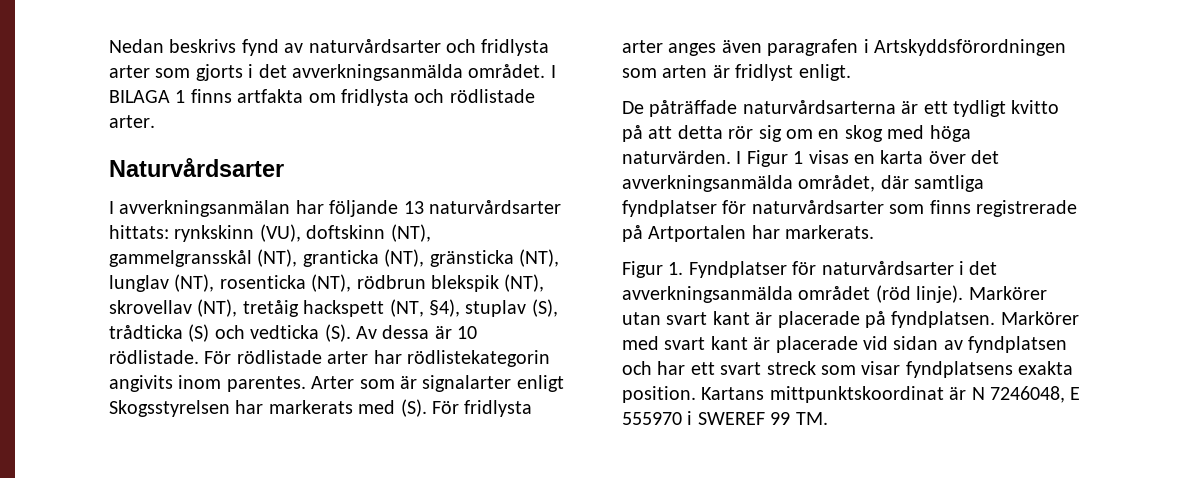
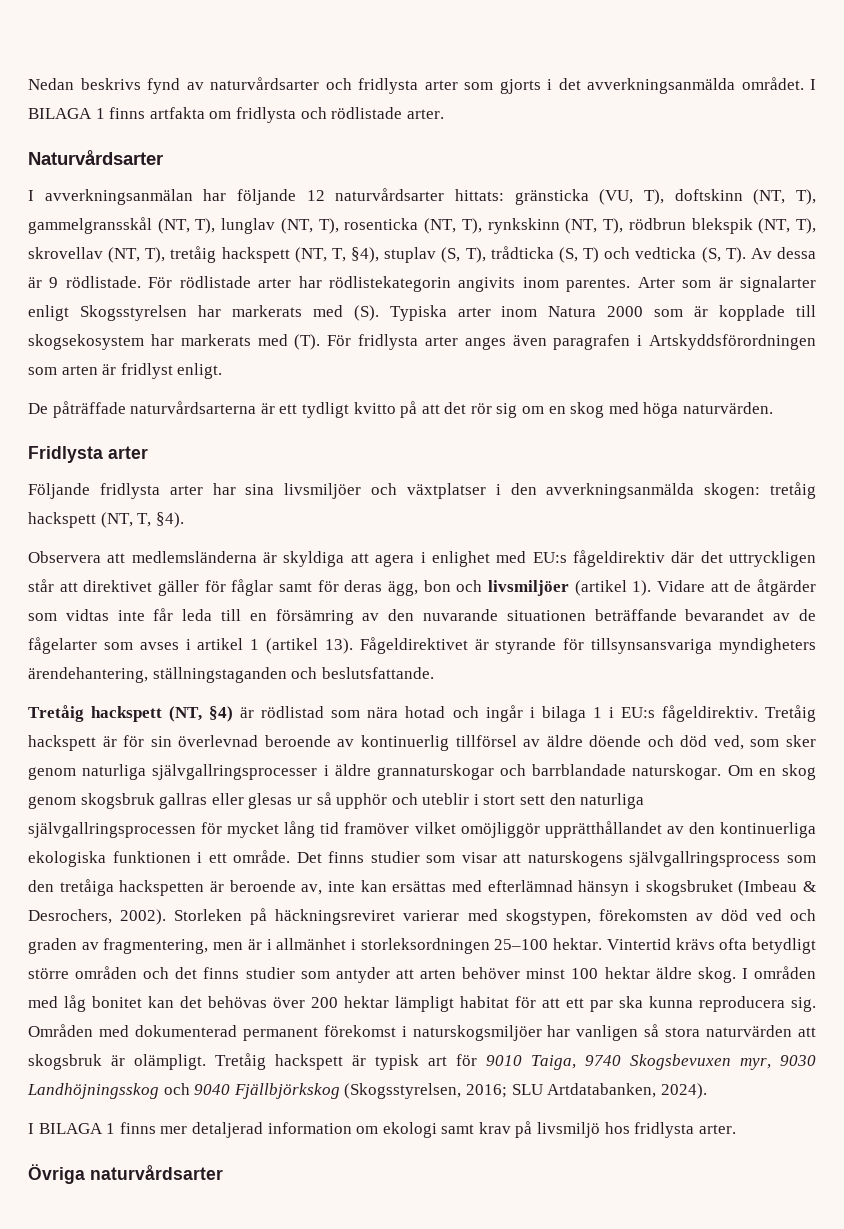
[403,201,424,214] 13 -> [306,190,325,201] 12
[174,224,431,242] [109,249,559,267] [109,274,545,292] [109,299,424,317] rynkskinn (VU), doftskinn (NT), gammelgransskål (NT), granticka (NT), gränsticka (NT), lunglav (NT), rosenticka (NT), rödbrun blekspik (NT), skrovellav (NT), tretåig hackspett (NT, -> [514,189,816,205] [28,217,817,234] [28,246,346,263] gränsticka (VU, T), doftskinn (NT, T), gammelgransskål (NT, T), lunglav (NT, T), rosenticka (NT, T), rynkskinn (NT, T), rödbrun blekspik (NT, T), skrovellav (NT, T), tretåig hackspett (NT, T,
[531,299,558,317] [109,324,351,342] (S), trådticka (S) och vedticka (S). -> [441,246,746,263] (S, T), trådticka (S, T) och vedticka (S, T).
[457,326,478,339] 10 -> [49,277,59,288] 9
(427, 408) none -> [389,305,817,321] [28,334,321,350] Typiska arter inom Natura 2000 som är kopplade till skogsekosystem har markerats med (T).
[677,125,723,139] detta -> [444,402,467,414] det
[736,150,1000,167] [622,175,985,192] [622,200,1077,217] [622,225,875,242] [622,261,998,278] [622,285,1047,303] [622,311,1079,328] [622,336,1068,353] [622,361,1074,378] [622,386,1081,403] [622,411,828,425] I Figur 1 visas en karta över det avverkningsanmälda området, där samtliga fyndplatser för naturvårdsarter som finns registrerade på Artportalen har markerats. // Figur 1. Fyndplatser för naturvårdsarter i det avverkningsanmälda området (röd linje). Markörer utan svart kant är placerade på fyndplatsen. Markörer med svart kant är placerade vid sidan av fyndplatsen och har ett svart streck som visar fyndplatsens exakta position. Kartans mittpunktskoordinat är N 7246048, E 555970 i SWEREF 99 TM. -> [28,446,148,463] [28,482,816,499] [28,512,184,528] [28,550,816,567] [28,579,816,596] [28,608,816,625] [28,637,816,654] [28,667,434,683] [28,705,816,722] [28,735,816,751] [28,764,816,780] [28,792,645,809] [28,821,816,838] [28,850,817,867] [28,879,816,896] [28,908,817,925] [28,938,816,954] [28,966,817,983] [28,995,816,1012] [28,1024,816,1041] [28,1053,816,1070] [27,1083,707,1099] [28,1121,736,1138] [28,1164,223,1184] // Fridlysta arter // Följande fridlysta arter har sina livsmiljöer och växtplatser i den avverkningsanmälda skogen: tretåig hackspett (NT, T, §4). // Observera att medlemsländerna är skyldiga att agera i enlighet med EU:s fågeldirektiv där det uttryckligen står att direktivet gäller för fåglar samt för deras ägg, bon och livsmiljöer (artikel 1). Vidare att de åtgärder som vidtas inte får leda till en försämring av den nuvarande situationen beträffande bevarandet av de fågelarter som avses i artikel 1 (artikel 13). Fågeldirektivet är styrande för tillsynsansvariga myndigheters ärendehantering, ställningstaganden och beslutsfattande. // Tretåig hackspett (NT, §4) är rödlistad som nära hotad och ingår i bilaga 1 i EU:s fågeldirektiv. Tretåig hackspett är för sin överlevnad beroende av kontinuerlig tillförsel av äldre döende och död ved, som sker genom naturliga självgallringsprocesser i äldre grannaturskogar och barrblandade naturskogar. Om en skog genom skogsbruk gallras eller glesas ur så upphör och uteblir i stort sett den naturliga självgallringsprocessen för mycket lång tid framöver vilket omöjliggör upprätthållandet av den kontinuerliga ekologiska funktionen i ett område. Det finns studier som visar att naturskogens självgallringsprocess som den tretåiga hackspetten är beroende av, inte kan ersättas med efterlämnad hänsyn i skogsbruket (Imbeau & Desrochers, 2002). Storleken på häckningsreviret varierar med skogstypen, förekomsten av död ved och graden av fragmentering, men är i allmänhet i storleksordningen 25–100 hektar. Vintertid krävs ofta betydligt större områden och det finns studier som antyder att arten behöver minst 100 hektar äldre skog. I områden med låg bonitet kan det behövas över 200 hektar lämpligt habitat för att ett par ska kunna reproducera sig. Områden med dokumenterad permanent förekomst i naturskogsmiljöer har vanligen så stora naturvärden att skogsbruk är olämpligt. Tretåig hackspett är typisk art för 9010 Taiga, 9740 Skogsbevuxen myr, 9030 Landhöjningsskog och 9040 Fjällbjörkskog (Skogsstyrelsen, 2016; SLU Artdatabanken, 2024). // I BILAGA 1 finns mer detaljerad information om ekologi samt krav på livsmiljö hos fridlysta arter. // Övriga naturvårdsarter

